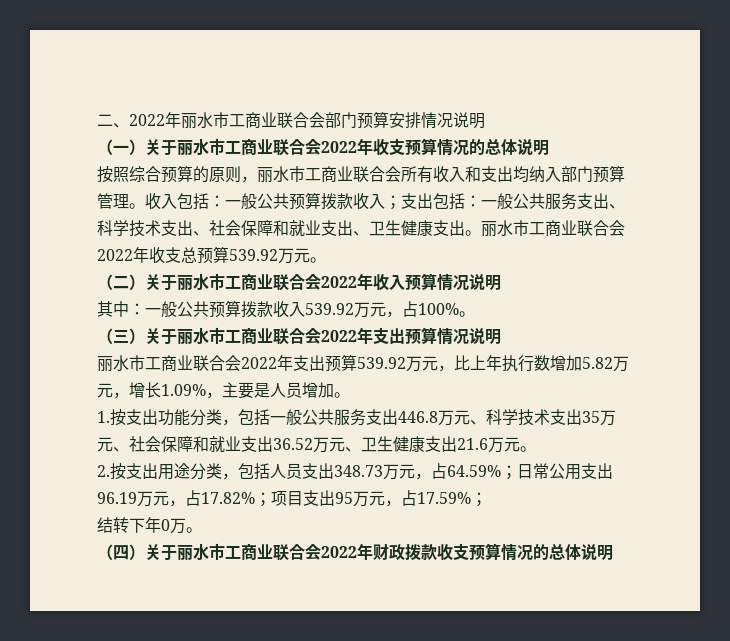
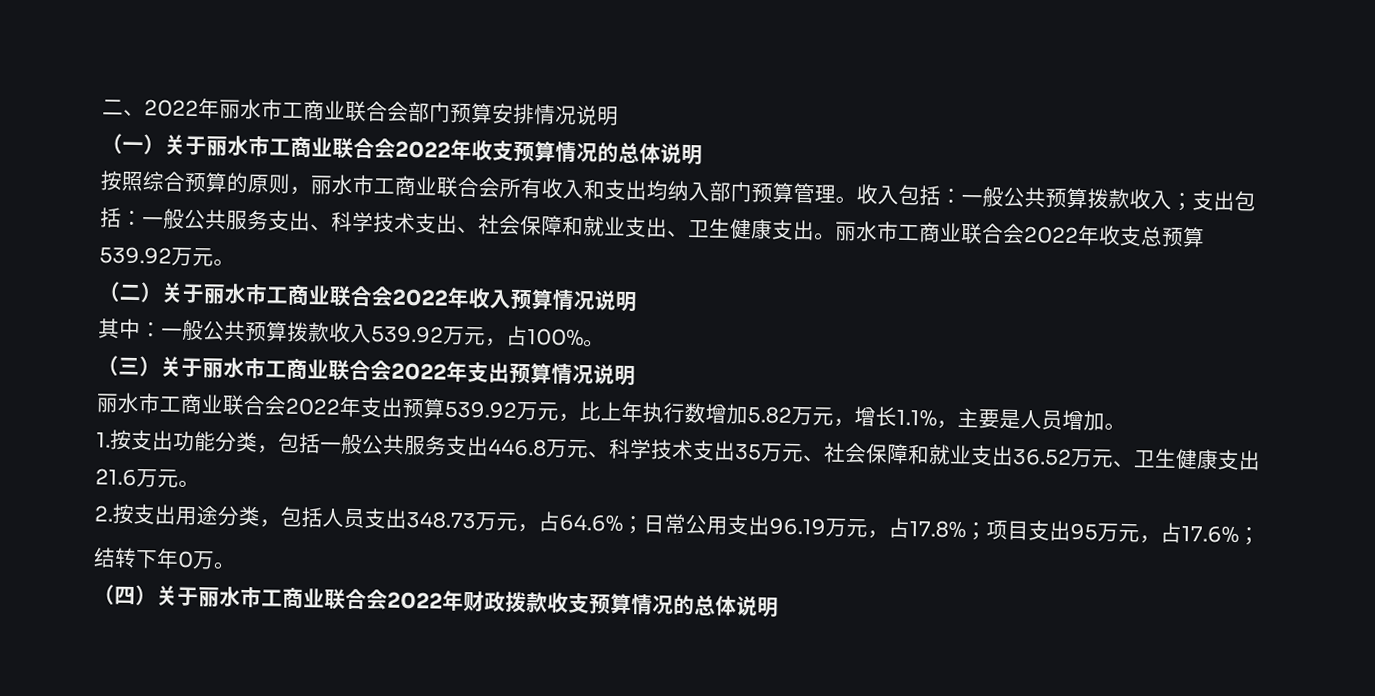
[161,384,206,396] 1.09% -> [896,408,937,427] 1.1%
[447,465,501,477] 64.59% -> [559,513,623,532] 64.6%
[201,492,255,504] 17.82% -> [909,520,966,539] 17.8%
[417,492,471,504] 17.59% -> [1181,525,1239,544] 17.6%

